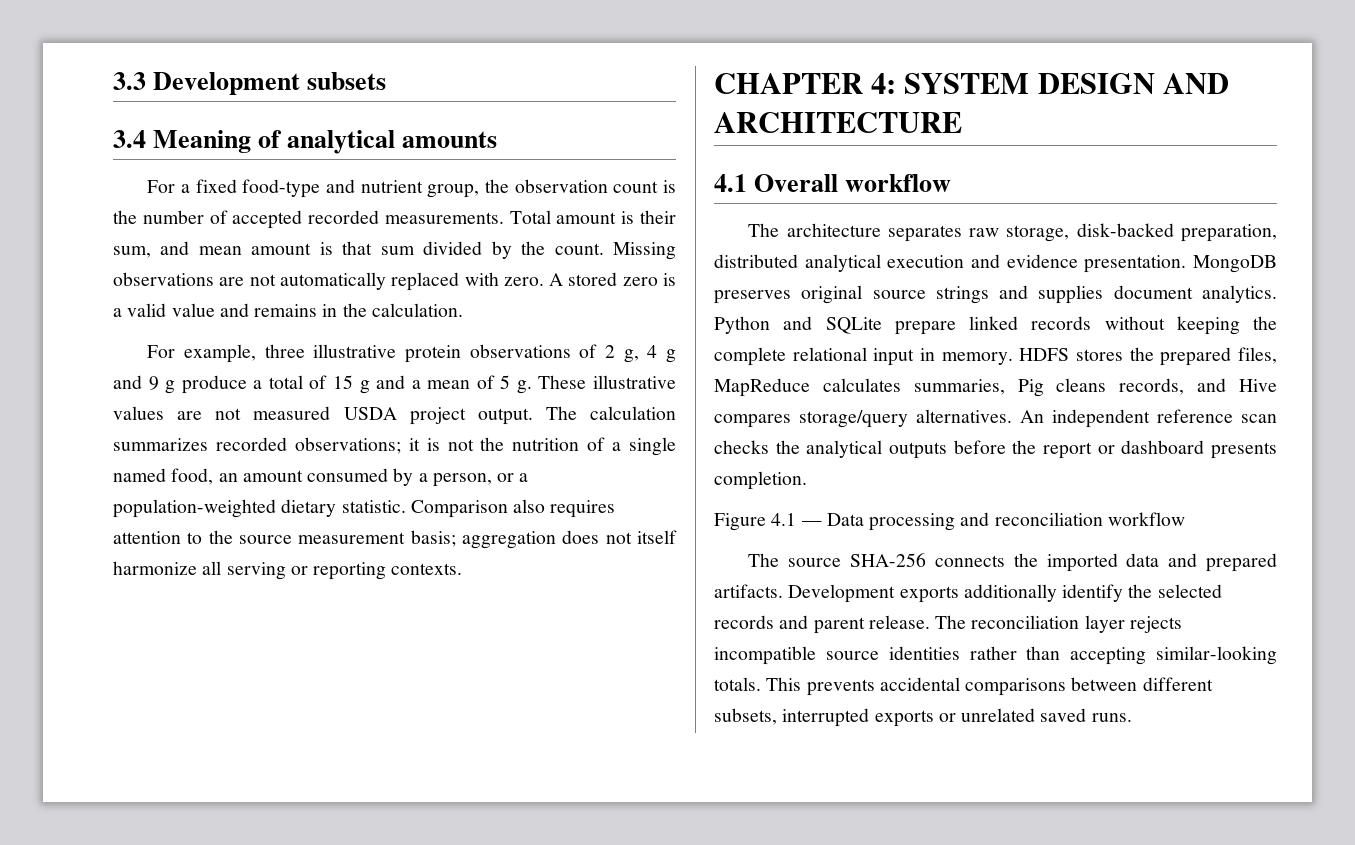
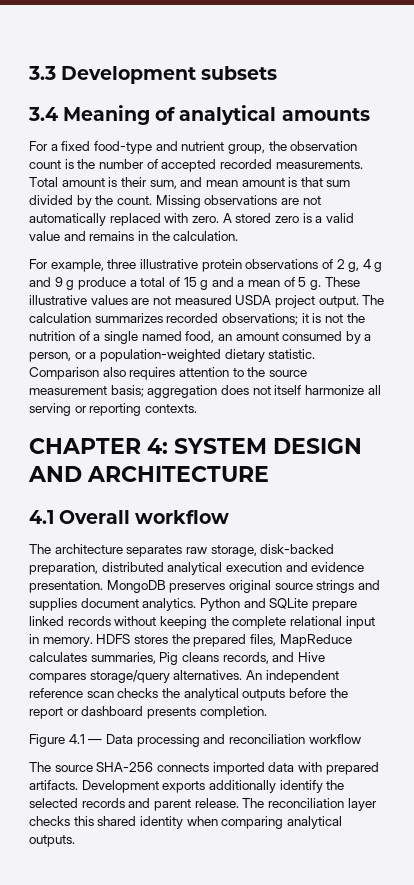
[1013,553,1038,567] the -> (209, 767) none
[1168,553,1198,567] and -> [297,762,322,772] with
[1129,616,1182,633] [714,646,1277,665] [714,677,1213,696] [714,708,1132,727] rejects incompatible source identities rather than accepting similar-looking totals. This prevents accidental comparisons between different subsets, interrupted exports or unrelated saved runs. -> [29,816,342,829] [29,835,75,847] checks this shared identity when comparing analytical outputs.

